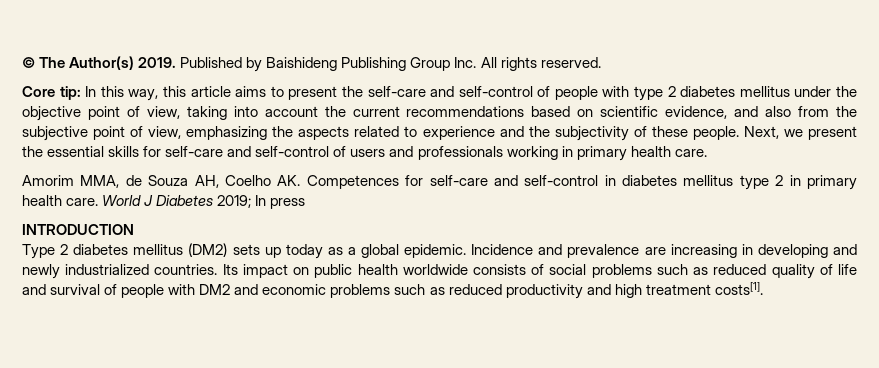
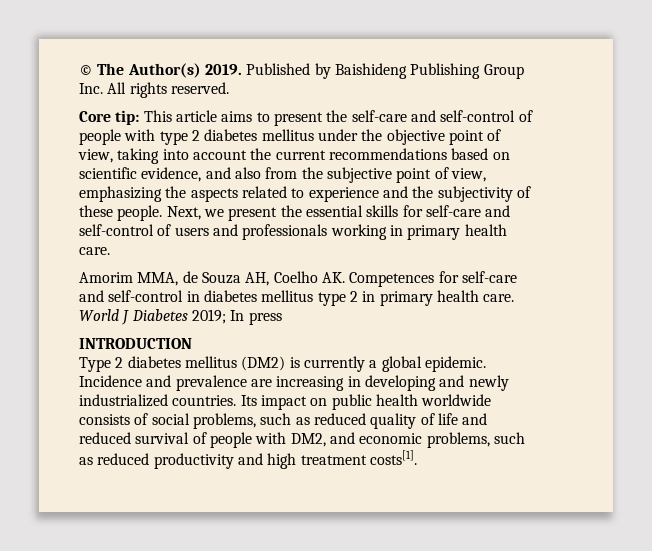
[85,86,186,101] In this way, this -> [143,110,172,122] This
[232,244,343,259] sets up today as -> [289,356,365,372] is currently
[591,264,652,278] problems -> [192,413,256,429] problems,
(46, 289) none -> [79,432,131,444] reduced
[199,284,231,295] DM2 -> [290,433,326,447] DM2,
[330,284,391,298] problems -> [426,432,490,448] problems,

